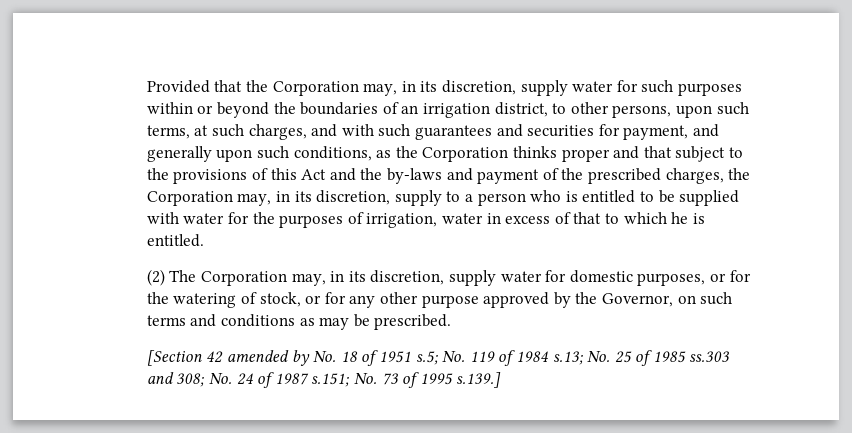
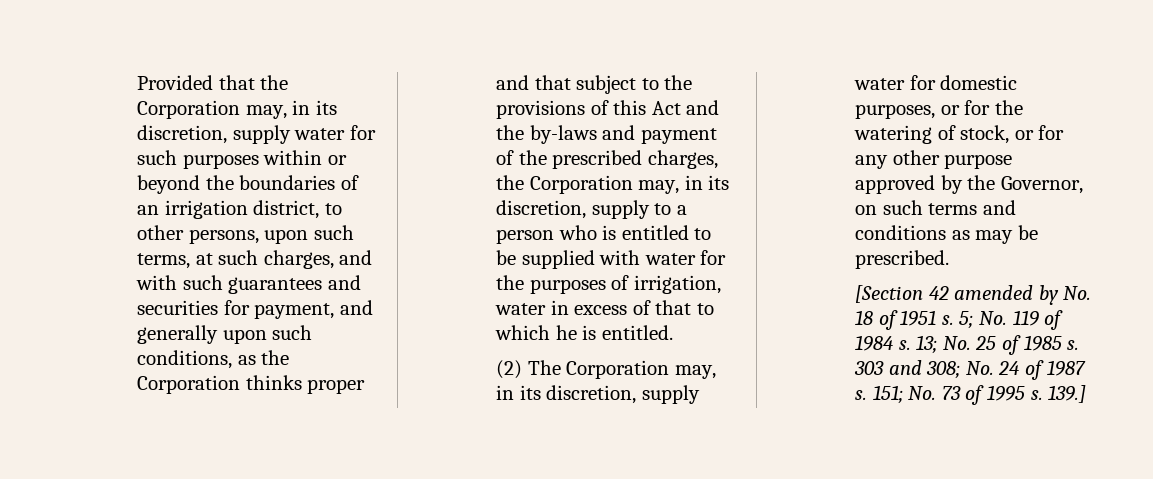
[415,351,438,365] s.5; -> [941,311,974,329] s. 5;
[552,351,583,365] s.13; -> [898,335,938,354] s. 13;
[689,351,731,362] ss.303 -> [1067,340,1080,350] [854,361,885,375] s. 303
[311,373,350,387] s.151; -> [855,385,903,404] s. 151;
[456,372,502,388] s.139.] -> [1030,385,1087,403] s. 139.]

